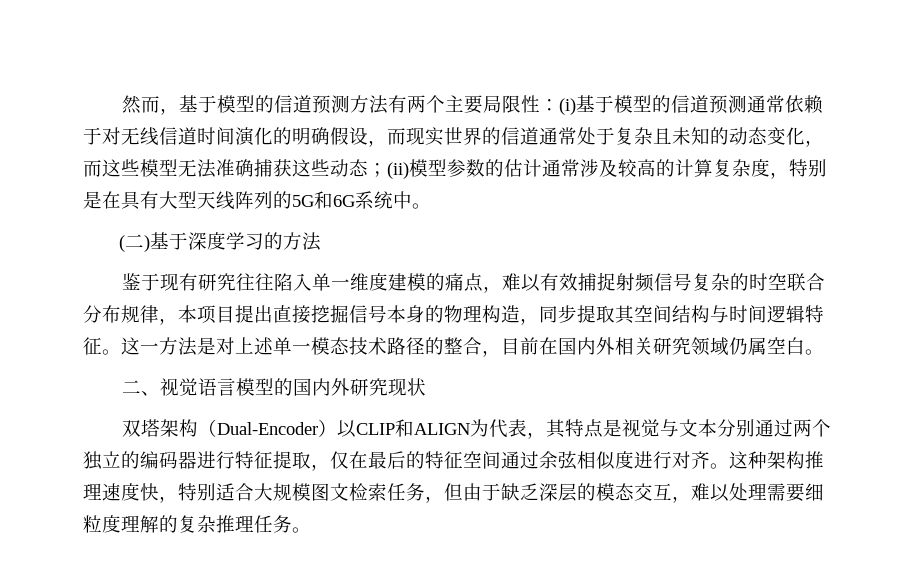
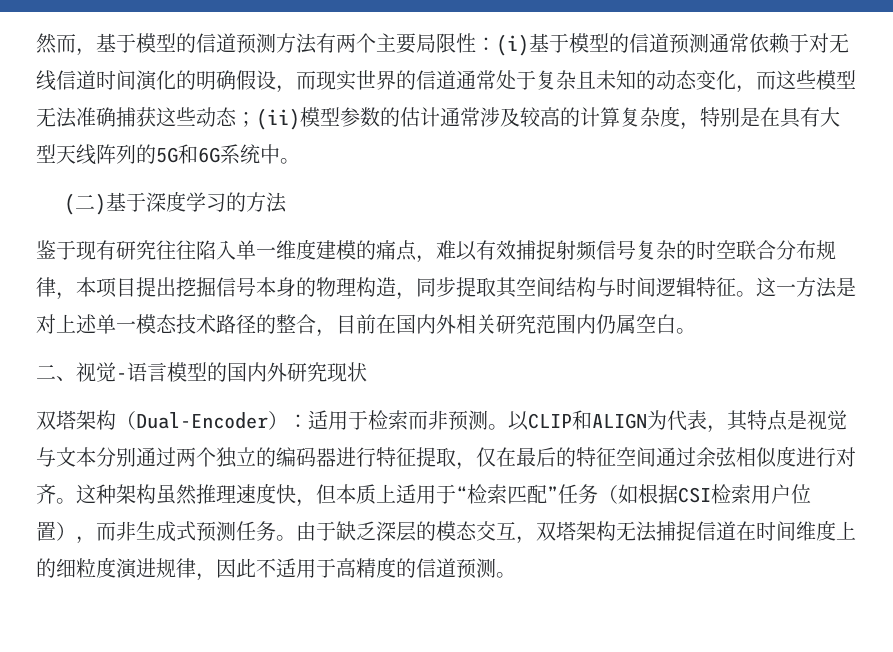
[273,305,311,324] 直接 -> (176, 287) none
[691,337,729,356] 领域 -> [536,314,596,334] 范围内
(198, 387) none -> [116,373,127,380] -
(337, 428) none -> [288,410,508,431] ：适用于检索而非预测。
(805, 460) none -> [156,484,197,505] 虽然
[178,483,463,503] 特别适合大规模图文检索任务，但 -> [316,484,811,504] [36,521,296,544] 但本质上适用于“检索匹配”任务（如根据CSI检索用户位置），而非生成式预测任务。
[691,483,824,502] [83,515,292,533] 难以处理需要细粒度理解的复杂推理任务 -> [536,520,856,542] [36,557,496,581] 双塔架构无法捕捉信道在时间维度上的细粒度演进规律，因此不适用于高精度的信道预测

